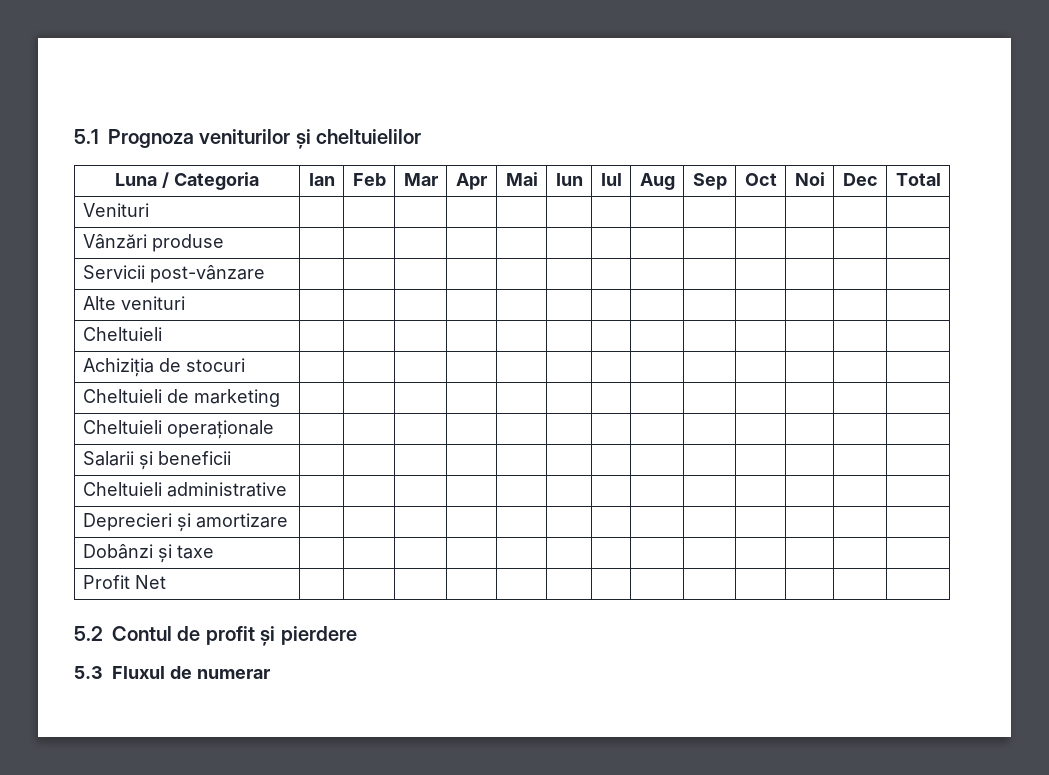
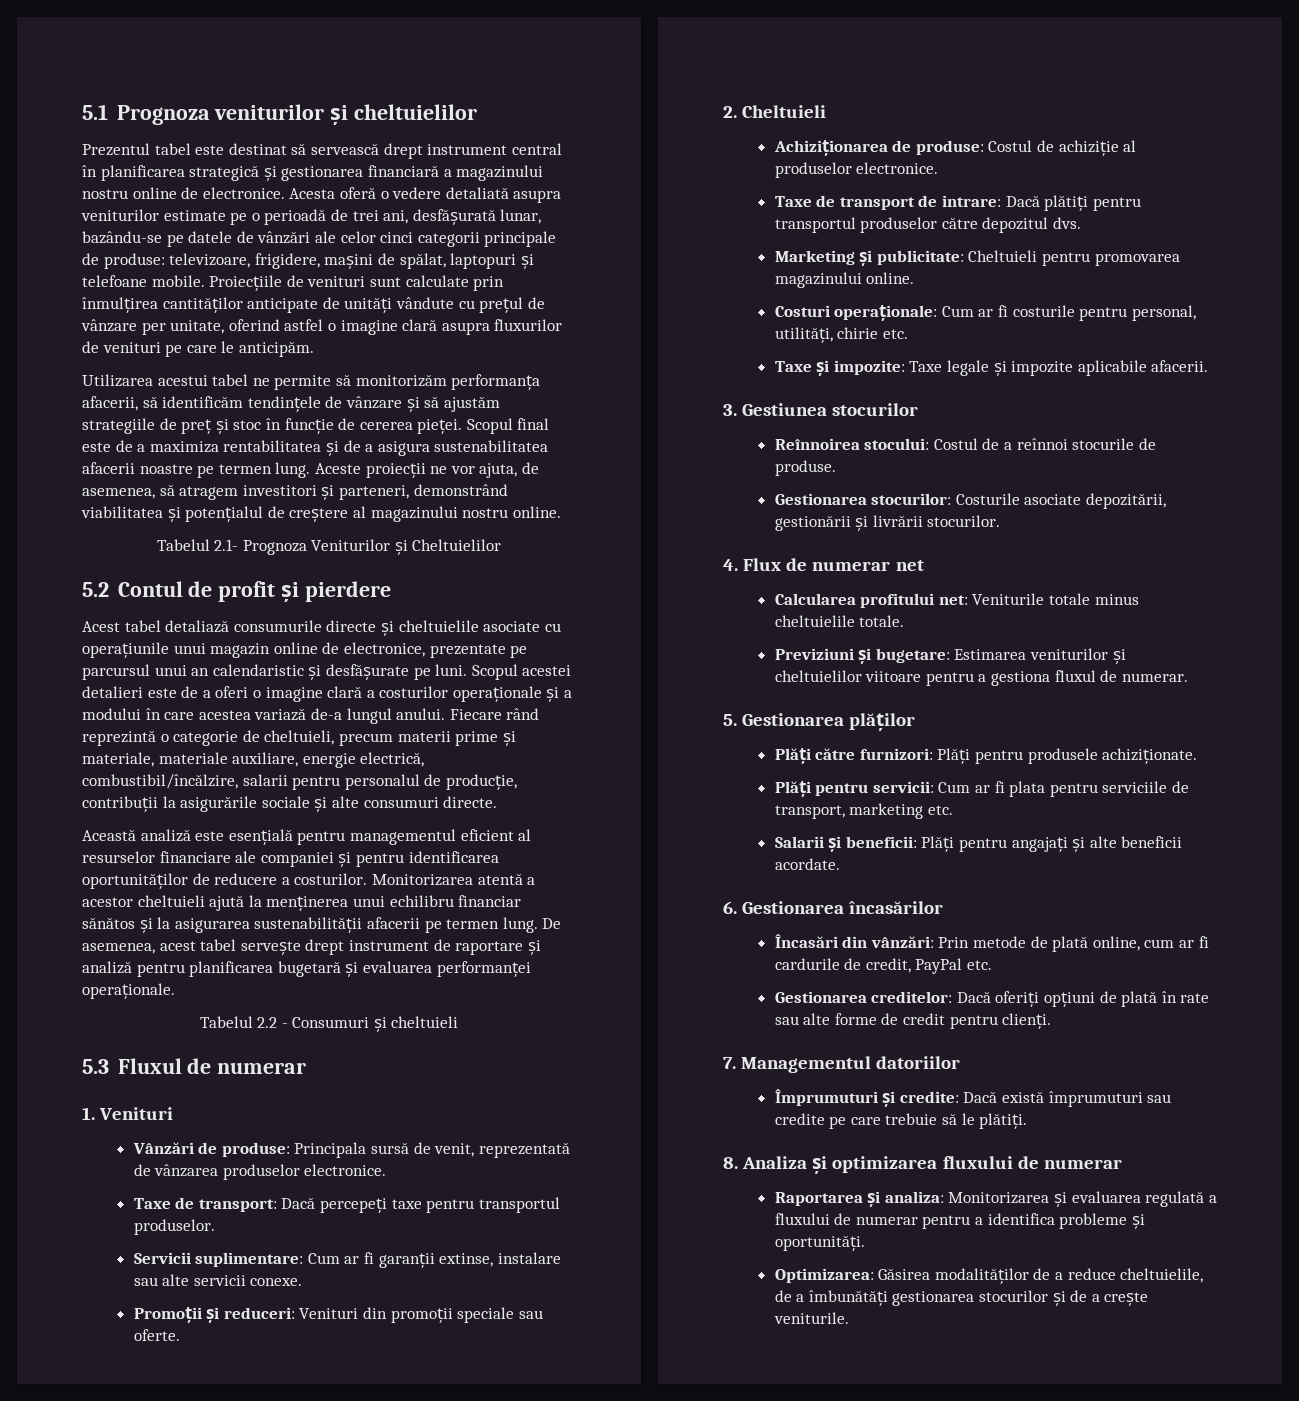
[115,172,259,190] [308,173,335,186] [352,173,386,186] [403,173,438,186] [456,173,487,190] [505,172,538,186] [555,173,583,186] [600,173,622,186] [639,173,675,190] [692,173,727,190] [744,173,777,186] [794,172,825,186] [842,173,878,186] [895,173,941,186] [82,203,149,217] [82,234,224,252] [82,265,265,283] [82,296,185,310] [82,327,162,341] [82,358,245,377] [82,389,280,407] [82,420,274,439] [82,451,231,470] [82,482,287,497] [82,513,288,532] [82,544,214,563] [82,575,166,589] // Luna / Categoria | Ian | Feb | Mar | Apr | Mai | Iun | Iul | Aug | Sep | Oct | Noi | Dec | Total // Venituri | | | | | | | | | | | | | // Vânzări produse | | | | | | | | | | | | | // Servicii post-vânzare | | | | | | | | | | | | | // Alte venituri | | | | | | | | | | | | | // Cheltuieli | | | | | | | | | | | | | // Achiziția de stocuri | | | | | | | | | | | | | // Cheltuieli de marketing | | | | | | | | | | | | | // Cheltuieli operaționale | | | | | | | | | | | | | // Salarii și beneficii | | | | | | | | | | | | | // Cheltuieli administrative | | | | | | | | | | | | | // Deprecieri și amortizare | | | | | | | | | | | | | // Dobânzi și taxe | | | | | | | | | | | | | // Profit Net | | | | | | | | | | | | | -> [82,143,562,159] [82,165,544,181] [82,187,562,203] [81,209,542,225] [82,231,557,247] [82,253,534,269] [82,275,505,291] [82,297,545,313] [81,319,563,335] [82,341,314,357] [82,374,541,390] [82,396,500,412] [82,418,550,434] [82,440,549,456] [82,462,539,478] [82,484,508,500] [81,506,561,522] [156,539,502,555] // Prezentul tabel este destinat să servească drept instrument central în planificarea strategică și gestionarea financiară a magazinului nostru online de electronice. Acesta oferă o vedere detaliată asupra veniturilor estimate pe o perioadă de trei ani, desfășurată lunar, bazându-se pe datele de vânzări ale celor cinci categorii principale de produse: televizoare, frigidere, mașini de spălat, laptopuri și telefoane mobile. Proiecțiile de venituri sunt calculate prin înmulțirea cantităților anticipate de unități vândute cu prețul de vânzare per unitate, oferind astfel o imagine clară asupra fluxurilor de venituri pe care le anticipăm. // Utilizarea acestui tabel ne permite să monitorizăm performanța afacerii, să identificăm tendințele de vânzare și să ajustăm strategiile de preț și stoc în funcție de cererea pieței. Scopul final este de a maximiza rentabilitatea și de a asigura sustenabilitatea afacerii noastre pe termen lung. Aceste proiecții ne vor ajuta, de asemenea, să atragem investitori și parteneri, demonstrând viabilitatea și potențialul de creștere al magazinului nostru online. // Tabelul 2.1- Prognoza Veniturilor și Cheltuielilor
[74,666,270,679] 5.3 Fluxul de numerar -> [82,620,561,636] [82,642,528,658] [82,664,572,680] [82,686,573,702] [82,708,540,724] [82,730,516,746] [82,752,425,768] [82,774,517,790] [82,796,498,812] [82,829,532,845] [82,851,499,867] [82,873,536,889] [82,895,522,911] [82,917,562,933] [82,939,541,955] [82,961,531,977] [82,983,175,999] [199,1016,459,1032] [82,1058,307,1074] [82,1107,174,1120] [132,1142,570,1158] [133,1164,387,1180] [133,1197,560,1213] [133,1219,215,1235] [133,1252,561,1268] [133,1274,303,1286] [133,1307,543,1323] [133,1329,180,1341] [723,105,827,118] [773,140,1137,156] [774,162,939,178] [774,195,1141,211] [774,217,1082,233] [774,250,1180,266] [774,272,915,288] [774,305,1196,321] [774,327,908,343] [774,360,1209,376] [723,403,919,416] [774,438,1156,450] [774,460,836,476] [774,493,1167,509] [774,515,1001,531] [723,558,924,571] [774,593,1139,608] [774,615,905,627] [774,648,1126,664] [774,670,1188,686] [723,713,916,731] [774,748,1198,764] [774,781,1189,797] [774,803,953,819] [774,836,1183,852] [774,858,840,870] [723,901,944,914] [774,934,1209,952] [774,958,993,974] [774,991,1210,1007] [774,1013,1052,1029] [723,1056,961,1073] [774,1089,1172,1107] [774,1113,1028,1129] [723,1156,1122,1174] [774,1191,1217,1207] [774,1213,1145,1229] [774,1235,865,1251] [774,1268,1204,1284] [774,1290,1149,1306] [773,1312,849,1324] Acest tabel detaliază consumurile directe și cheltuielile asociate cu operațiunile unui magazin online de electronice, prezentate pe parcursul unui an calendaristic și desfășurate pe luni. Scopul acestei detalieri este de a oferi o imagine clară a costurilor operaționale și a modului în care acestea variază de-a lungul anului. Fiecare rând reprezintă o categorie de cheltuieli, precum materii prime și materiale, materiale auxiliare, energie electrică, combustibil/încălzire, salarii pentru personalul de producție, contribuții la asigurările sociale și alte consumuri directe. // Această analiză este esențială pentru managementul eficient al resurselor financiare ale companiei și pentru identificarea oportunităților de reducere a costurilor. Monitorizarea atentă a acestor cheltuieli ajută la menținerea unui echilibru financiar sănătos și la asigurarea sustenabilității afacerii pe termen lung. De asemenea, acest tabel servește drept instrument de raportare și analiză pentru planificarea bugetară și evaluarea performanței operaționale. // Tabelul 2.2 - Consumuri și cheltuieli // 5.3 Fluxul de numerar // 1. Venituri // Vânzări de produse: Principala sursă de venit, reprezentată de vânzarea produselor electronice. // Taxe de transport: Dacă percepeți taxe pentru transportul produselor. // Servicii suplimentare: Cum ar fi garanții extinse, instalare sau alte servicii conexe. // Promoții și reduceri: Venituri din promoții speciale sau oferte. // 2. Cheltuieli // Achiziționarea de produse: Costul de achiziție al produselor electronice. // Taxe de transport de intrare: Dacă plătiți pentru transportul produselor către depozitul dvs. // Marketing și publicitate: Cheltuieli pentru promovarea magazinului online. // Costuri operaționale: Cum ar fi costurile pentru personal, utilități, chirie etc. // Taxe și impozite: Taxe legale și impozite aplicabile afacerii. // 3. Gestiunea stocurilor // Reînnoirea stocului: Costul de a reînnoi stocurile de produse. // Gestionarea stocurilor: Costurile asociate depozitării, gestionării și livrării stocurilor. // 4. Flux de numerar net // Calcularea profitului net: Veniturile totale minus cheltuielile totale. // Previziuni și bugetare: Estimarea veniturilor și cheltuielilor viitoare pentru a gestiona fluxul de numerar. // 5. Gestionarea plăților // Plăți către furnizori: Plăți pentru produsele achiziționate. // Plăți pentru servicii: Cum ar fi plata pentru serviciile de transport, marketing etc. // Salarii și beneficii: Plăți pentru angajați și alte beneficii acordate. // 6. Gestionarea încasărilor // Încasări din vânzări: Prin metode de plată online, cum ar fi cardurile de credit, PayPal etc. // Gestionarea creditelor: Dacă oferiți opțiuni de plată în rate sau alte forme de credit pentru clienți. // 7. Managementul datoriilor // Împrumuturi și credite: Dacă există împrumuturi sau credite pe care trebuie să le plătiți. // 8. Analiza și optimizarea fluxului de numerar // Raportarea și analiza: Monitorizarea și evaluarea regulată a fluxului de numerar pentru a identifica probleme și oportunități. // Optimizarea: Găsirea modalităților de a reduce cheltuielile, de a îmbunătăți gestionarea stocurilor și de a crește veniturile.

